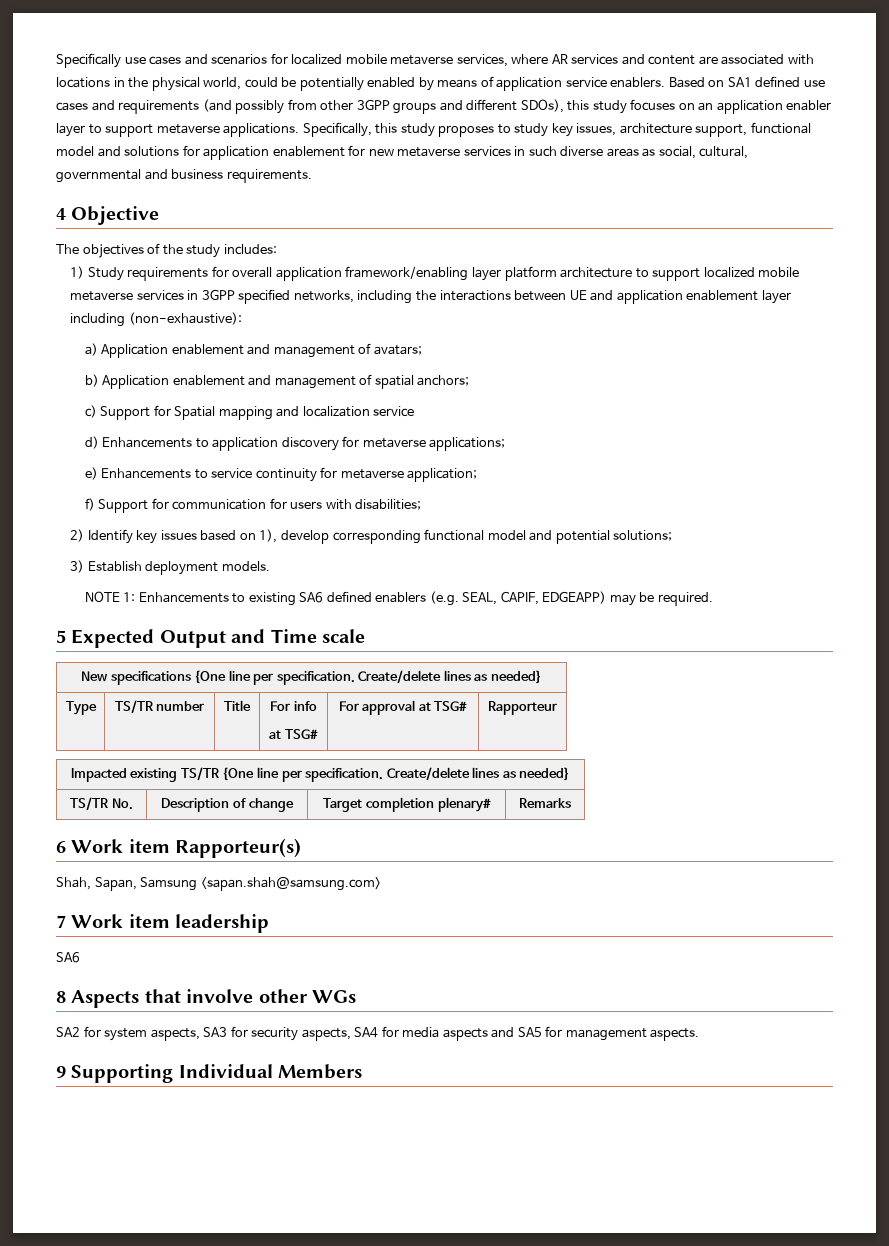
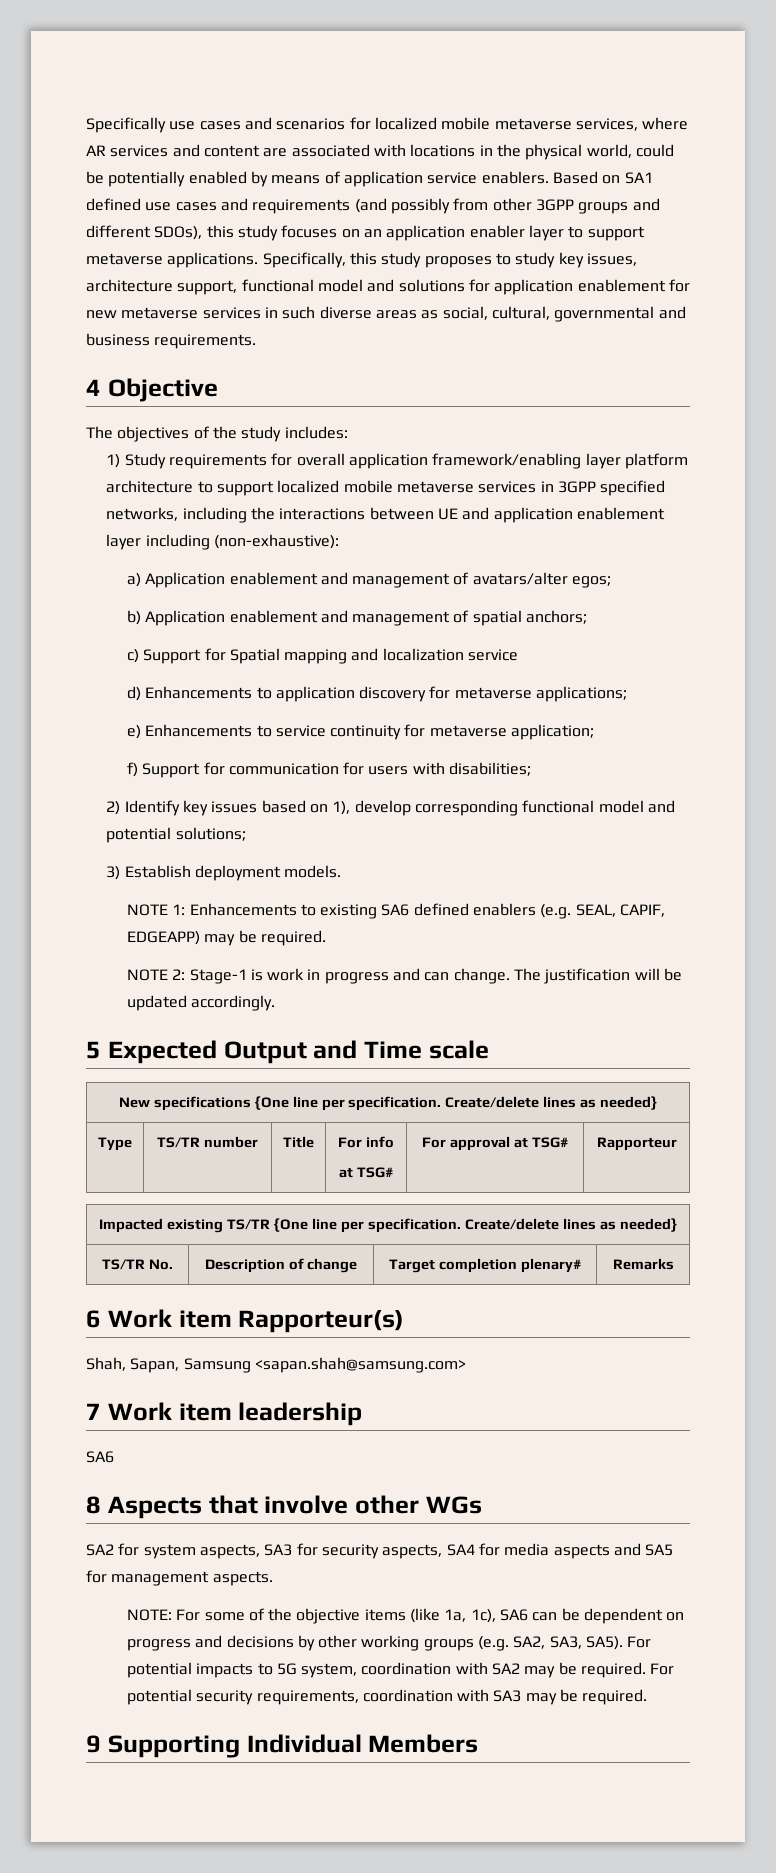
[373,345,422,355] avatars; -> [472,572,612,588] avatars/alter egos;
(713, 599) none -> [126,968,683,984] [126,995,276,1011] // NOTE 2: Stage-1 is work in progress and can change. The justification will be updated accordingly.
(700, 1034) none -> [126,1608,685,1624] [126,1635,652,1651] [126,1662,675,1678] [126,1689,648,1705] // NOTE: For some of the objective items (like 1a, 1c), SA6 can be dependent on progress and decisions by other working groups (e.g. SA2, SA3, SA5). For potential impacts to 5G system, coordination with SA2 may be required. For potential security requirements, coordination with SA3 may be required.

